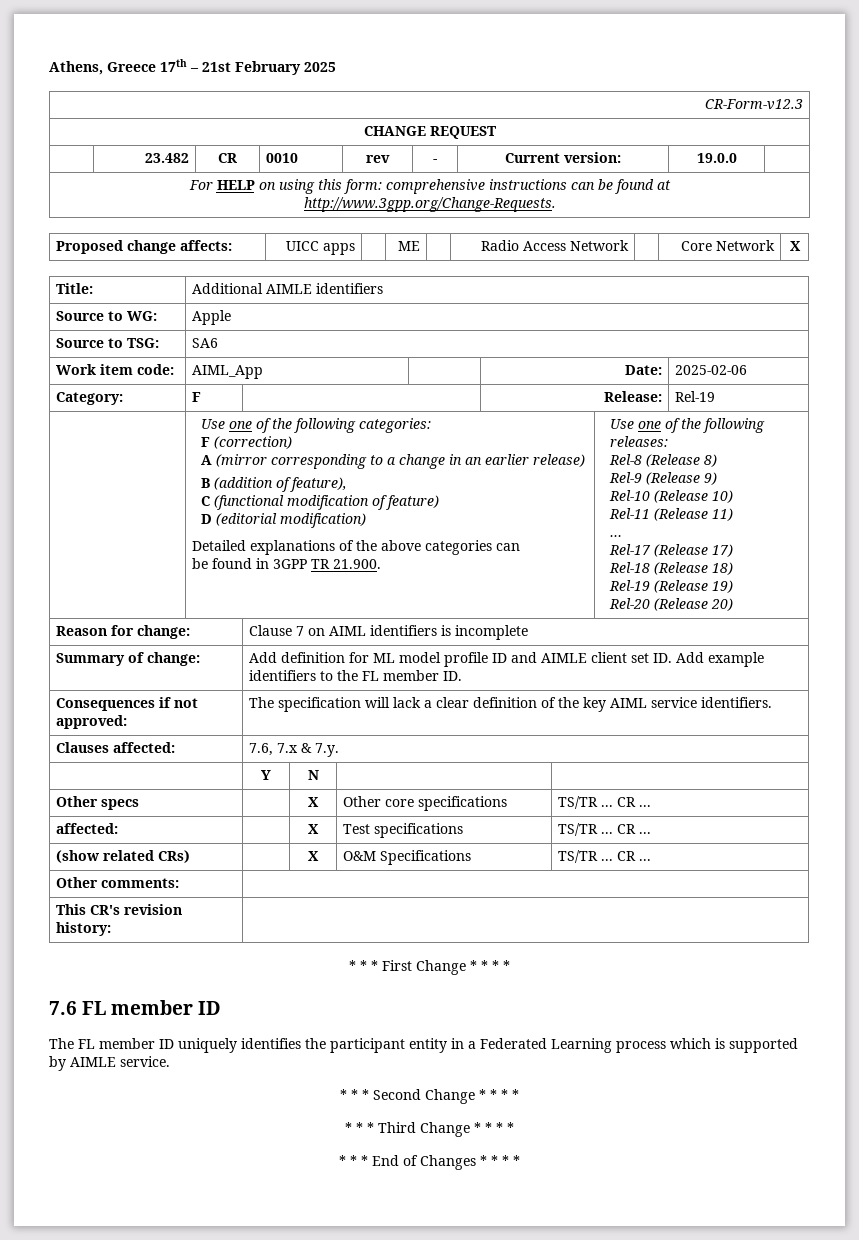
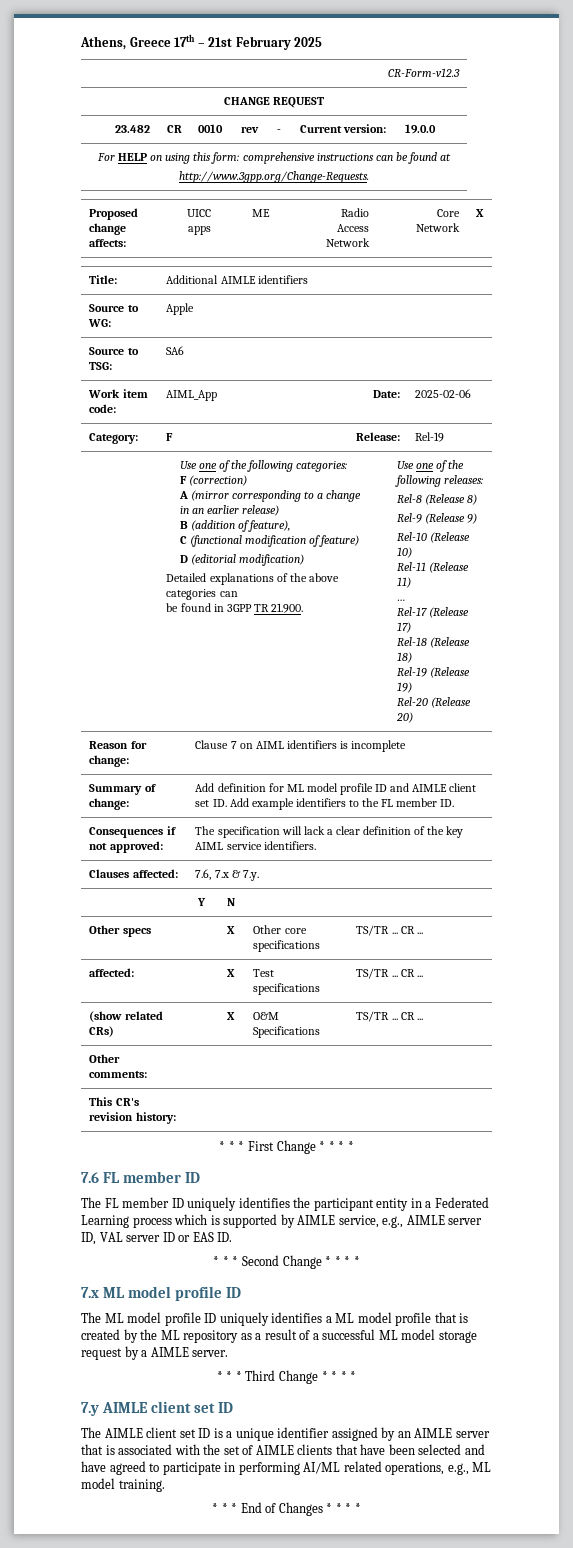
[120,1056,170,1067] service. -> [338,1215,483,1228] [81,1232,233,1245] service, e.g., AIMLE server ID, VAL server ID or EAS ID.
(519, 1094) none -> [81,1286,242,1301] [81,1312,469,1326] [81,1329,477,1343] [81,1346,229,1360] // 7.x ML model profile ID // The ML model profile ID uniquely identifies a ML model profile that is created by the ML repository as a result of a successful ML model storage request by a AIMLE server.
(514, 1127) none -> [81,1401,234,1416] [81,1427,490,1441] [81,1444,485,1455] [81,1461,492,1475] [81,1478,165,1492] // 7.y AIMLE client set ID // The AIMLE client set ID is a unique identifier assigned by an AIMLE server that is associated with the set of AIMLE clients that have been selected and have agreed to participate in performing AI/ML related operations, e.g., ML model training.

